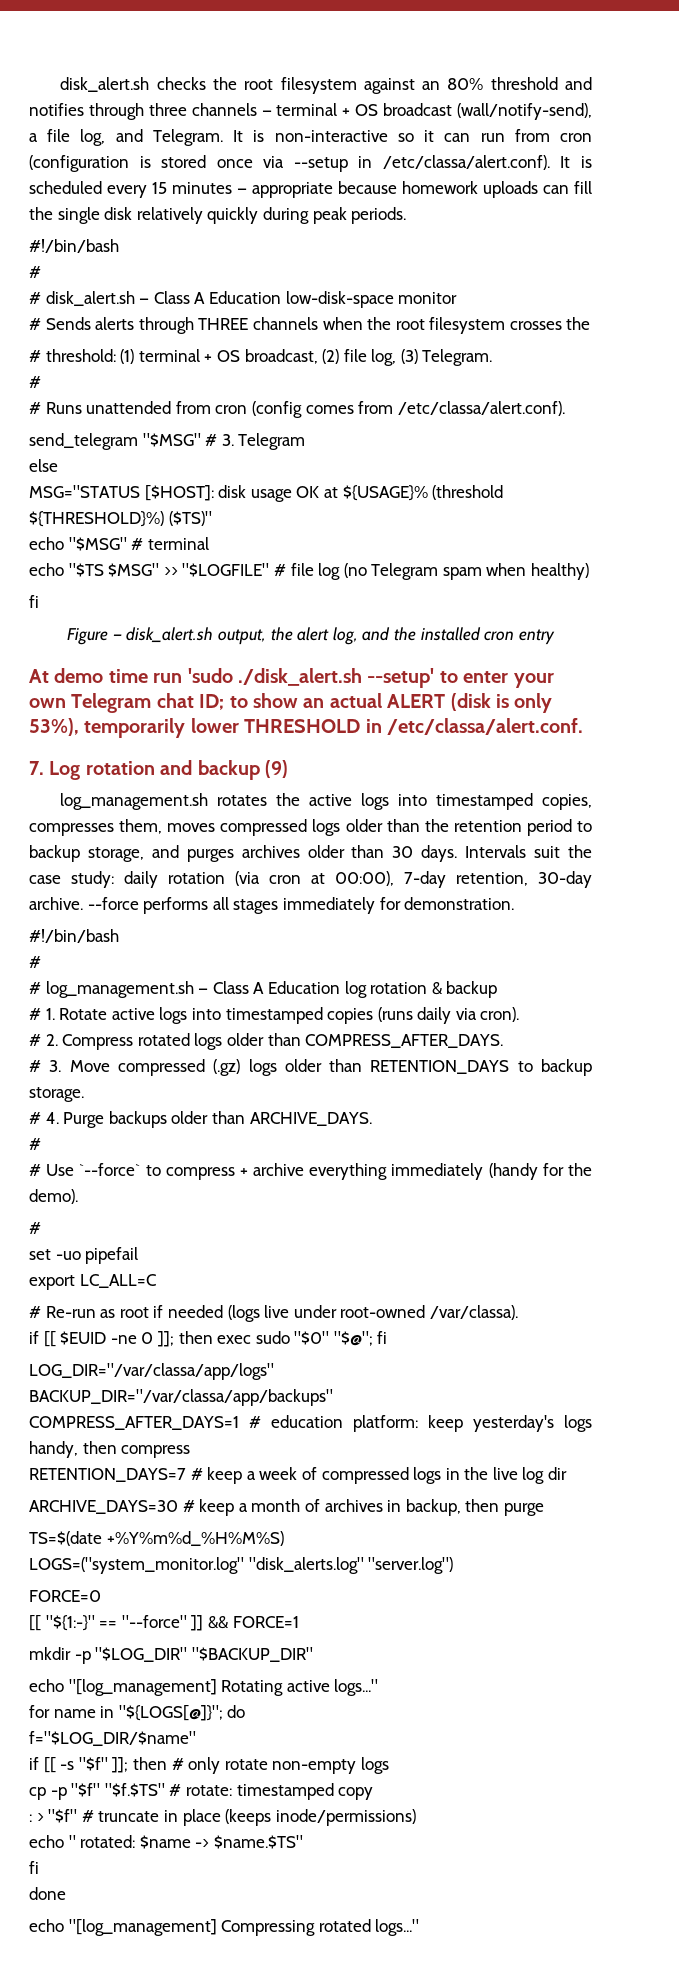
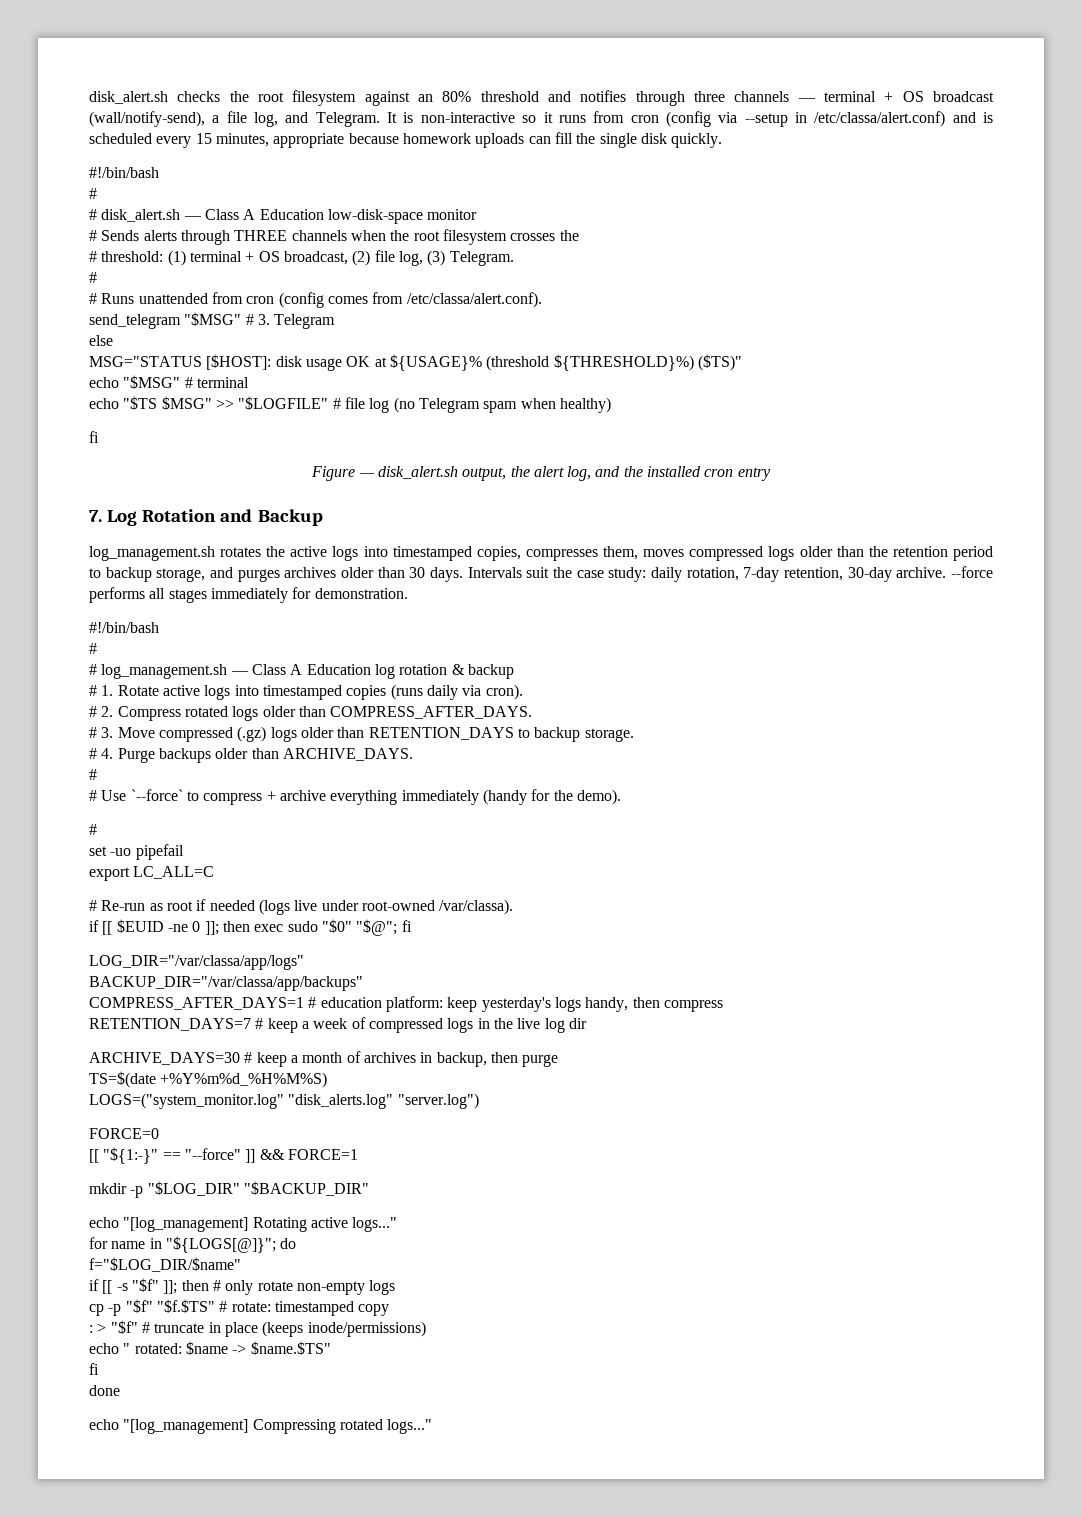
[444,129,592,142] [29,155,253,172] can run from cron (configuration is stored once -> [558,111,711,127] runs from cron (config
[382,155,571,170] /etc/classa/alert.conf). It -> [814,111,976,127] /etc/classa/alert.conf) and
[172,182,247,194] minutes — -> [215,133,269,147] minutes,
[136,207,407,224] relatively quickly during peak periods. -> [671,133,723,148] quickly.
[29,668,554,688] [29,693,553,713] [29,718,583,738] [29,760,288,780] At demo time run 'sudo ./disk_alert.sh --setup' to enter your own Telegram chat ID; to show an actual ALERT (disk is only 53%), temporarily lower THRESHOLD in /etc/classa/alert.conf. // 7. Log rotation and backup (9) -> [89,509,323,526] 7. Log Rotation and Backup
[168,871,394,886] rotation (via cron at 00:00), -> [686,567,739,581] rotation,

